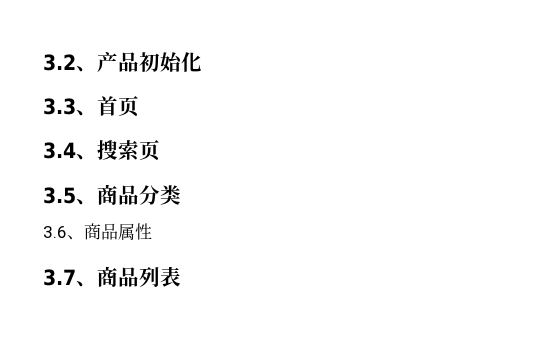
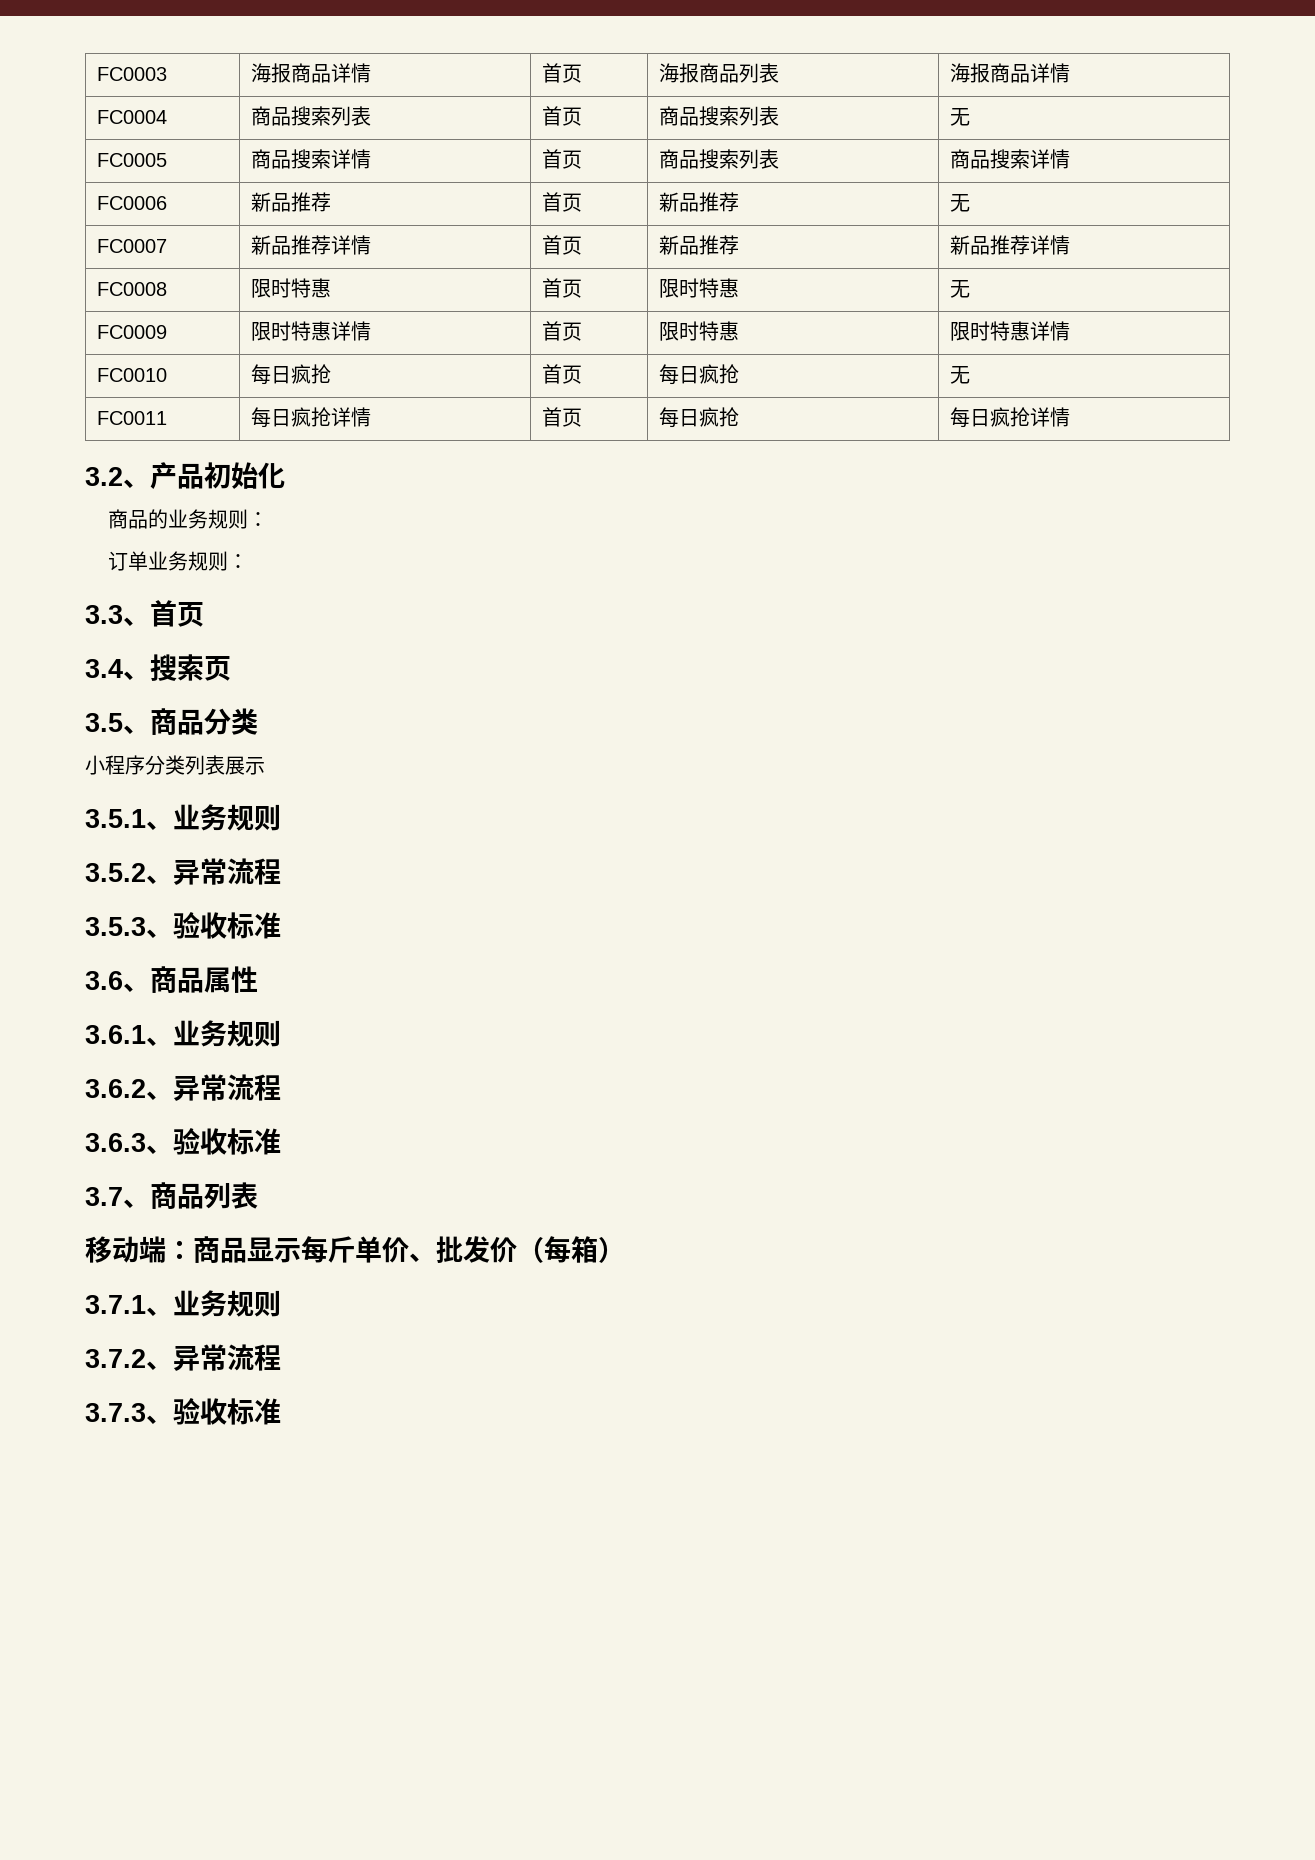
[43,52,202,72] 3.2、产品初始化 -> [97,67,168,81] [251,63,372,83] [542,63,583,83] [659,63,780,83] [950,63,1071,83] [97,110,168,124] [251,106,372,126] [542,106,583,126] [659,106,780,126] [950,108,971,126] [97,153,168,167] [251,149,372,169] [542,149,583,169] [659,149,780,169] [950,149,1071,169] [97,196,168,210] [251,192,332,212] [542,192,583,212] [659,192,740,212] [950,194,971,212] [97,239,168,253] [251,235,372,255] [542,235,583,255] [659,235,740,255] [950,235,1071,255] [97,282,168,296] [251,278,332,298] [542,278,583,298] [659,278,740,298] [950,280,971,298] [97,325,168,339] [251,321,372,341] [542,321,583,341] [659,321,740,341] [950,321,1071,341] [97,368,168,382] [251,364,332,385] [542,364,583,384] [659,364,740,385] [950,366,971,384] [97,411,168,425] [251,407,372,428] [542,407,583,427] [659,407,740,428] [950,407,1071,428] [85,462,285,489] [107,509,268,529] [107,551,248,571] FC0003 | 海报商品详情 | 首页 | 海报商品列表 | 海报商品详情 // FC0004 | 商品搜索列表 | 首页 | 商品搜索列表 | 无 // FC0005 | 商品搜索详情 | 首页 | 商品搜索列表 | 商品搜索详情 // FC0006 | 新品推荐 | 首页 | 新品推荐 | 无 // FC0007 | 新品推荐详情 | 首页 | 新品推荐 | 新品推荐详情 // FC0008 | 限时特惠 | 首页 | 限时特惠 | 无 // FC0009 | 限时特惠详情 | 首页 | 限时特惠 | 限时特惠详情 // FC0010 | 每日疯抢 | 首页 | 每日疯抢 | 无 // FC0011 | 每日疯抢详情 | 首页 | 每日疯抢 | 每日疯抢详情 // 3.2、产品初始化 // 商品的业务规则： // 订单业务规则：
[43,223,152,240] [43,266,181,288] 3.6、商品属性 // 3.7、商品列表 -> [85,755,265,775] [85,804,281,831] [85,858,281,885] [85,912,281,939] [85,966,258,993] [85,1020,281,1047] [85,1074,281,1101] [85,1128,281,1155] [85,1182,258,1209] [85,1236,625,1263] [85,1290,281,1317] [85,1344,281,1371] [85,1398,281,1425] 小程序分类列表展示 // 3.5.1、业务规则 // 3.5.2、异常流程 // 3.5.3、验收标准 // 3.6、商品属性 // 3.6.1、业务规则 // 3.6.2、异常流程 // 3.6.3、验收标准 // 3.7、商品列表 // 移动端：商品显示每斤单价、批发价（每箱） // 3.7.1、业务规则 // 3.7.2、异常流程 // 3.7.3、验收标准

